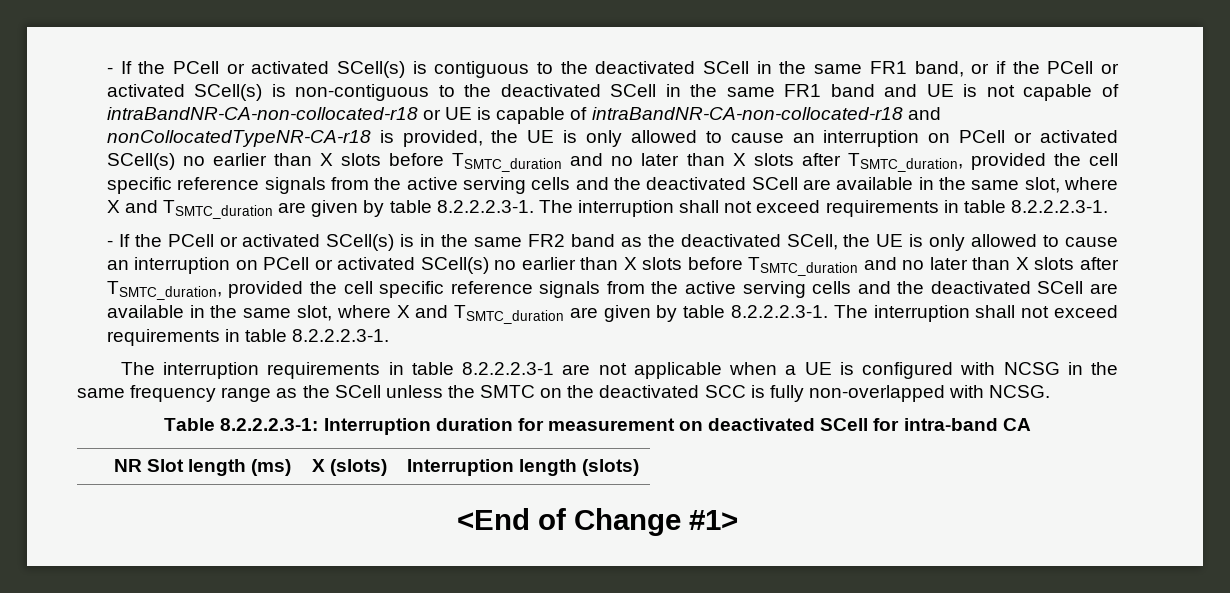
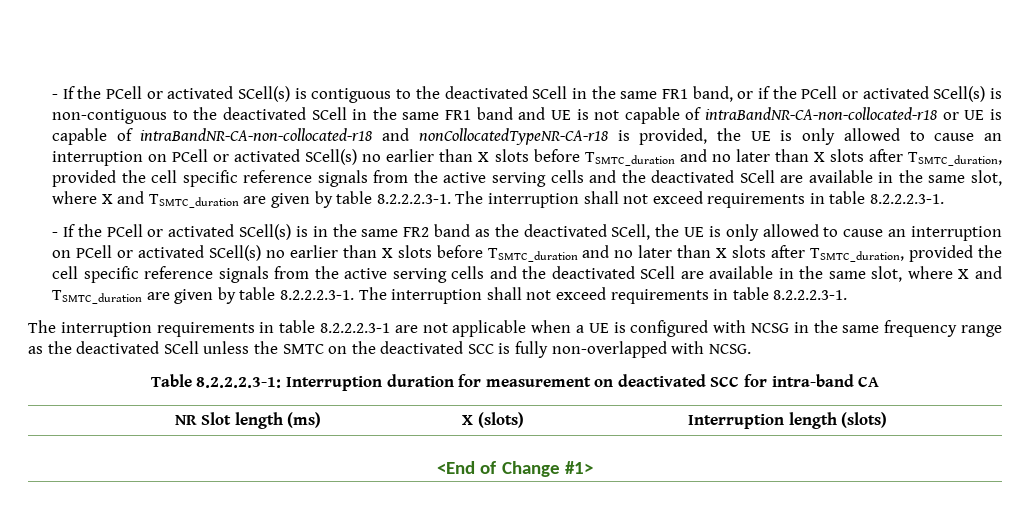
(330, 391) none -> [76,341,160,354] deactivated
[820,418,869,431] SCell -> [710,376,740,387] SCC

